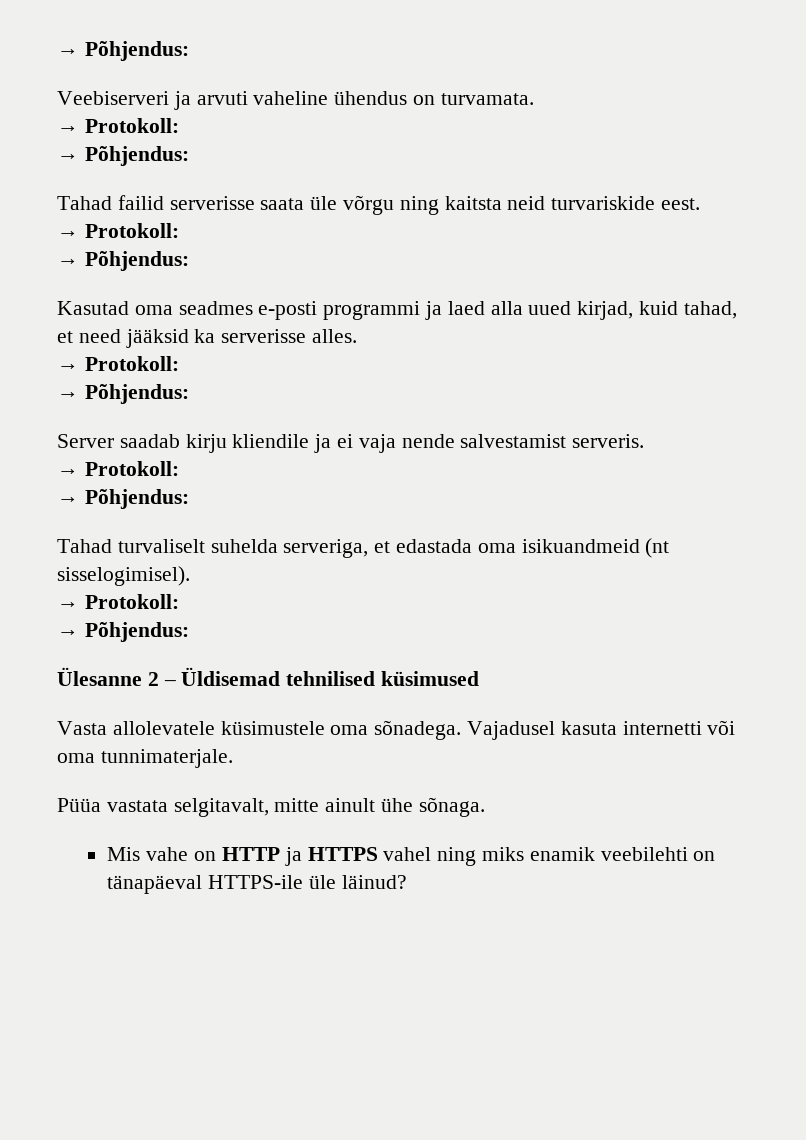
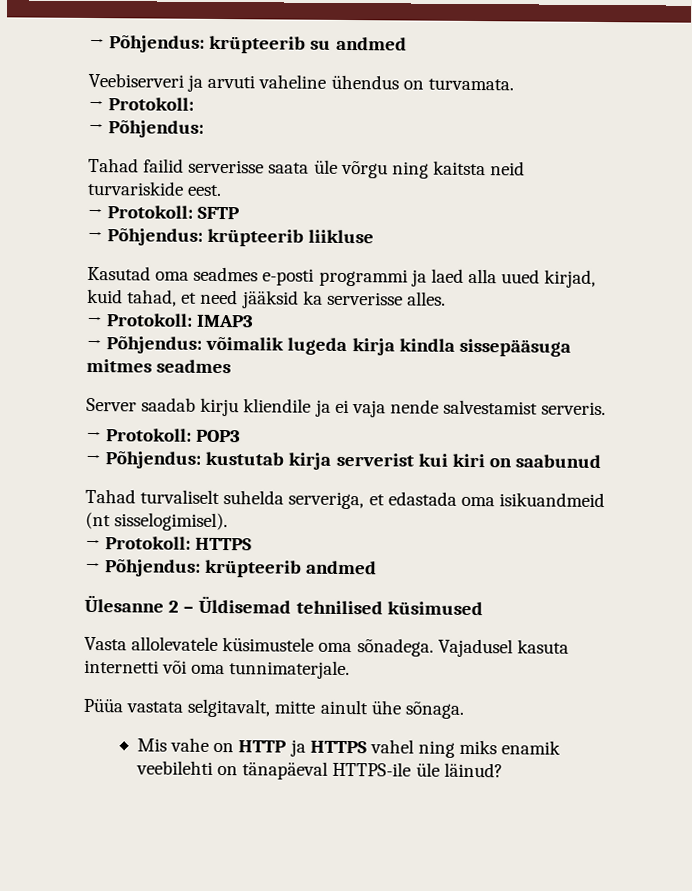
[57,41,189,61] → Põhjendus: -> [89,35,407,54] → Põhjendus: krüpteerib su andmed
[57,251,189,271] // → Põhjendus: -> [197,206,240,220] [87,228,375,247] SFTP // → Põhjendus: krüpteerib liikluse
[57,384,189,404] // → Põhjendus: -> [196,314,255,328] [86,336,571,357] [86,358,232,374] IMAP3 // → Põhjendus: võimalik lugeda kirja kindla sissepääsuga mitmes seadmes
[57,489,189,509] // → Põhjendus: -> [196,429,242,443] [85,451,602,470] POP3 // → Põhjendus: kustutab kirja serverist kui kiri on saabunud
[57,622,189,642] // → Põhjendus: -> [195,537,253,551] [84,559,378,578] HTTPS // → Põhjendus: krüpteerib andmed

